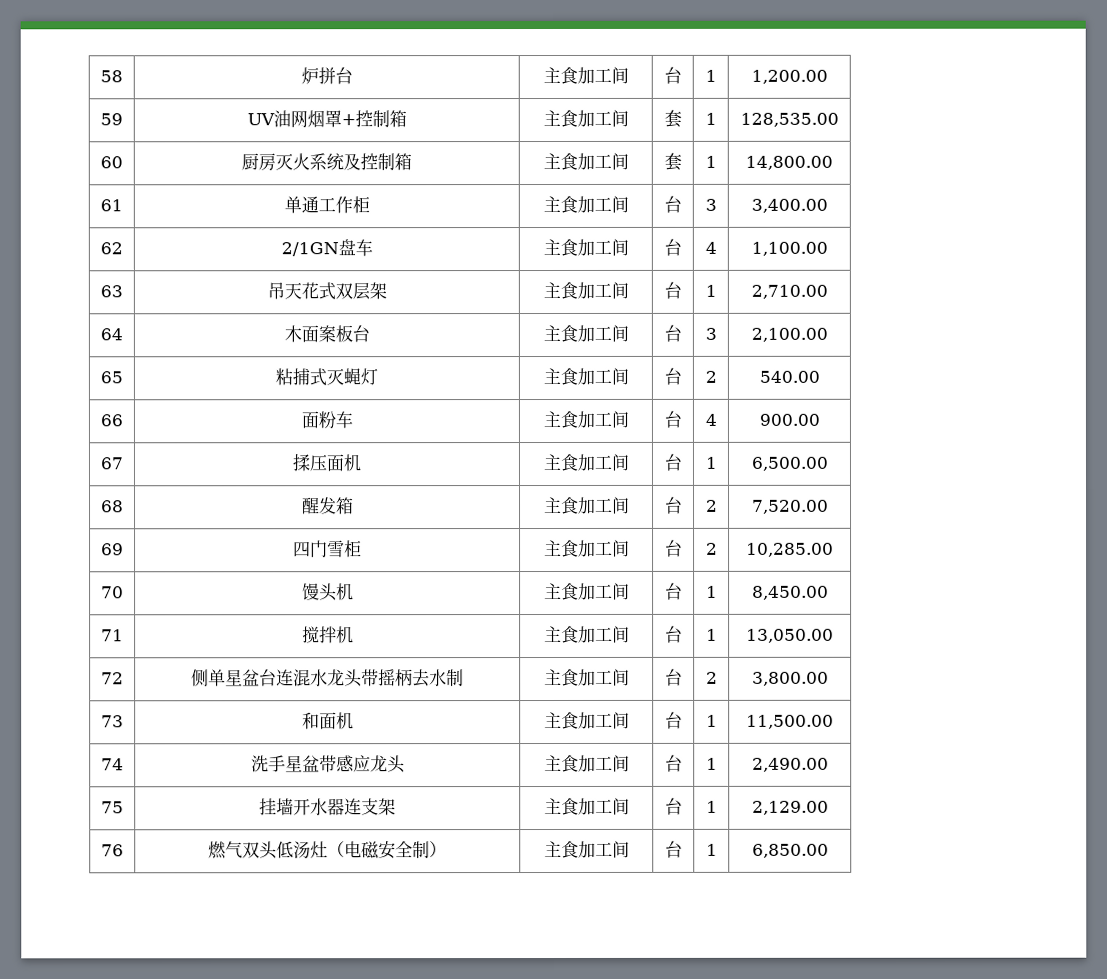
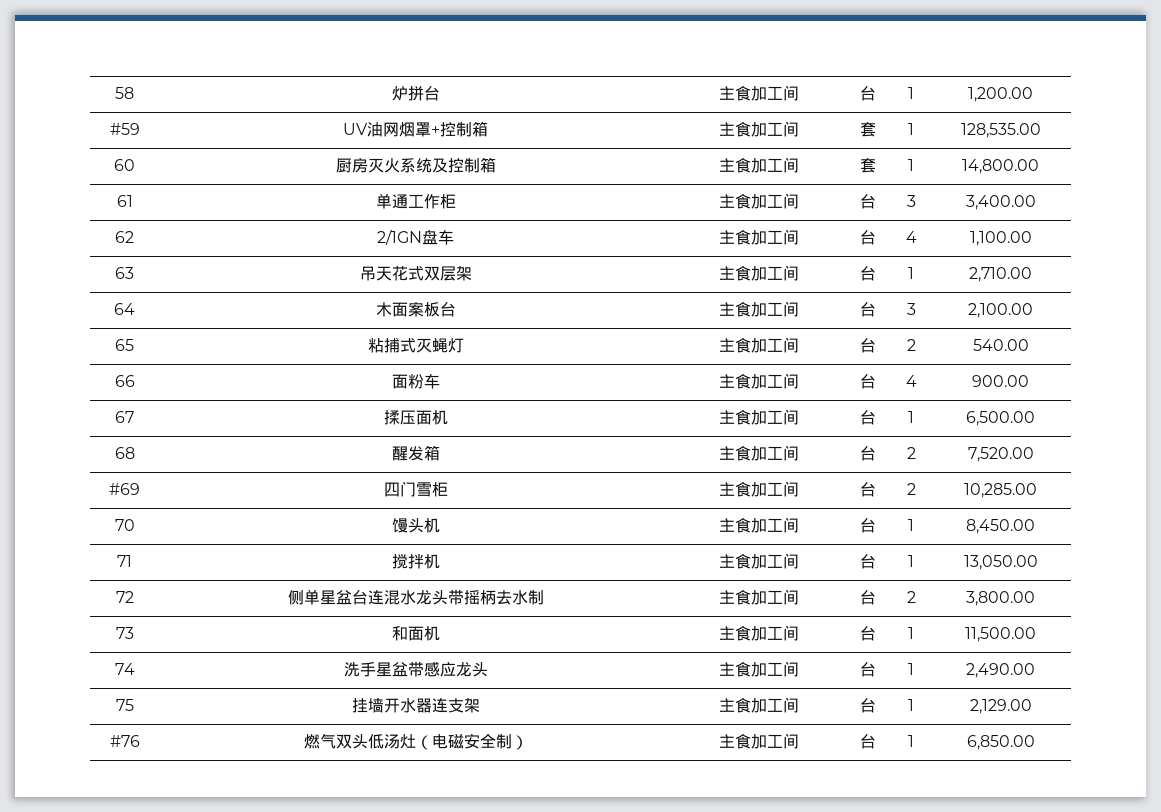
[100,113,123,126] 59 -> [109,123,140,135] #59
[101,543,124,556] 69 -> [109,483,140,495] #69
[101,844,124,857] 76 -> [109,735,140,747] #76

